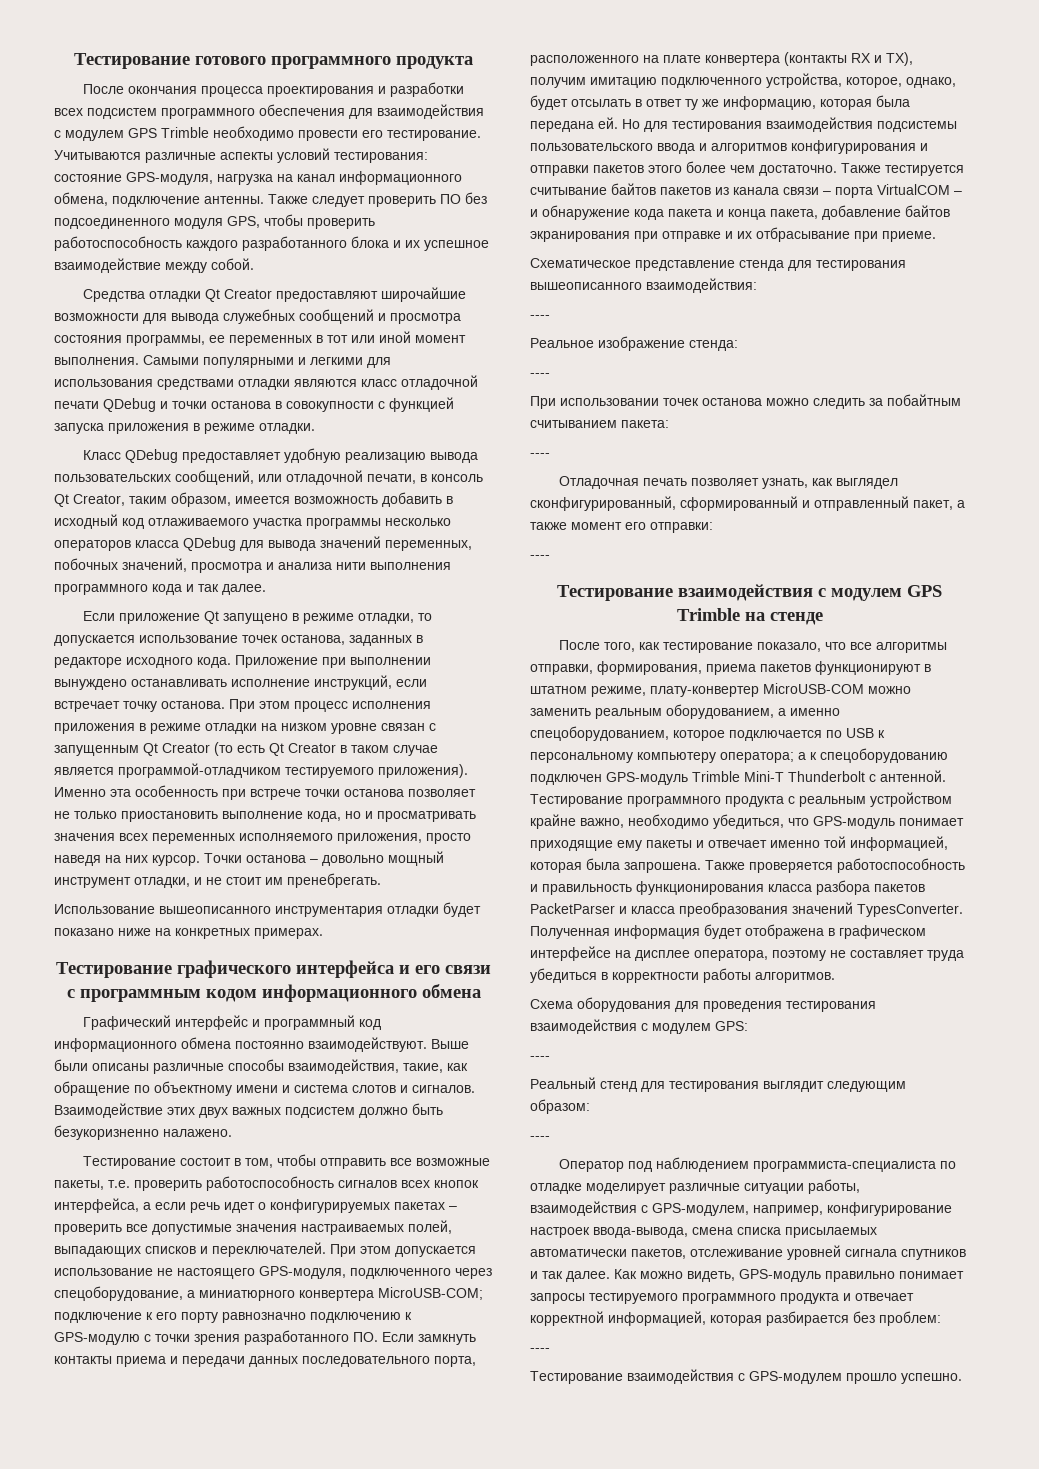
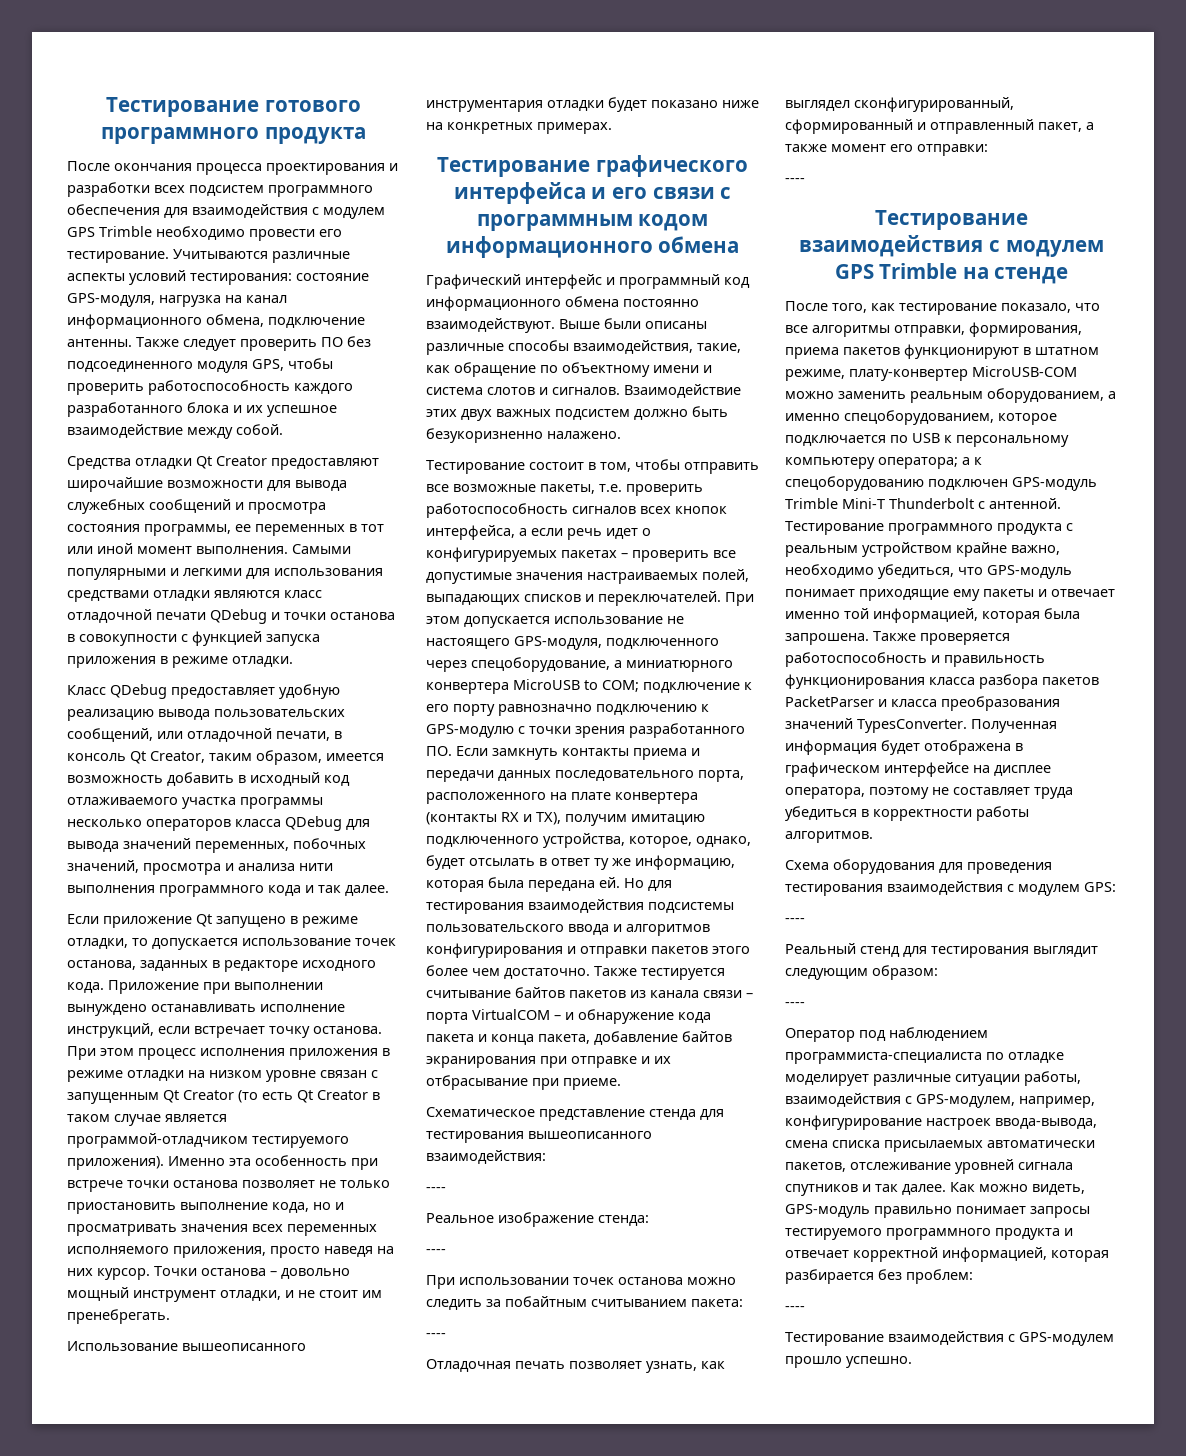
[378,1287,483,1300] MicroUSB-COM; -> [513,679,639,692] MicroUSB to COM;

